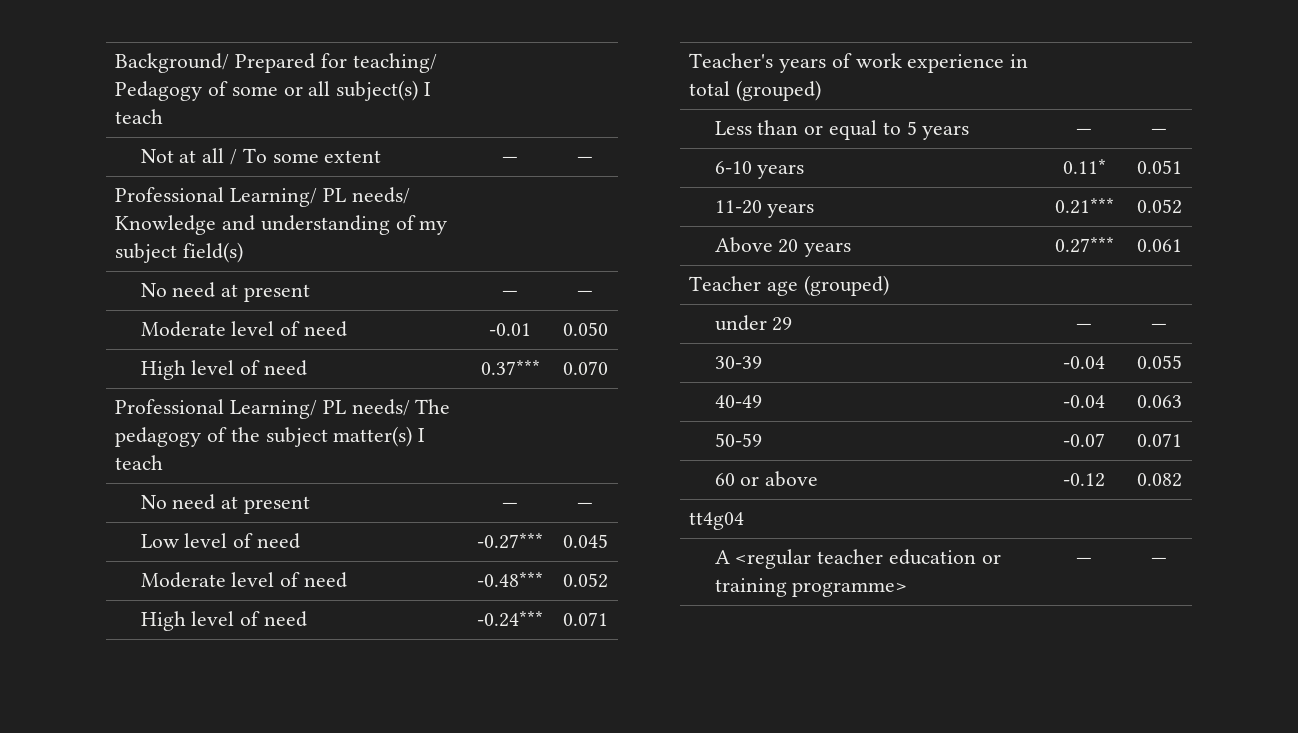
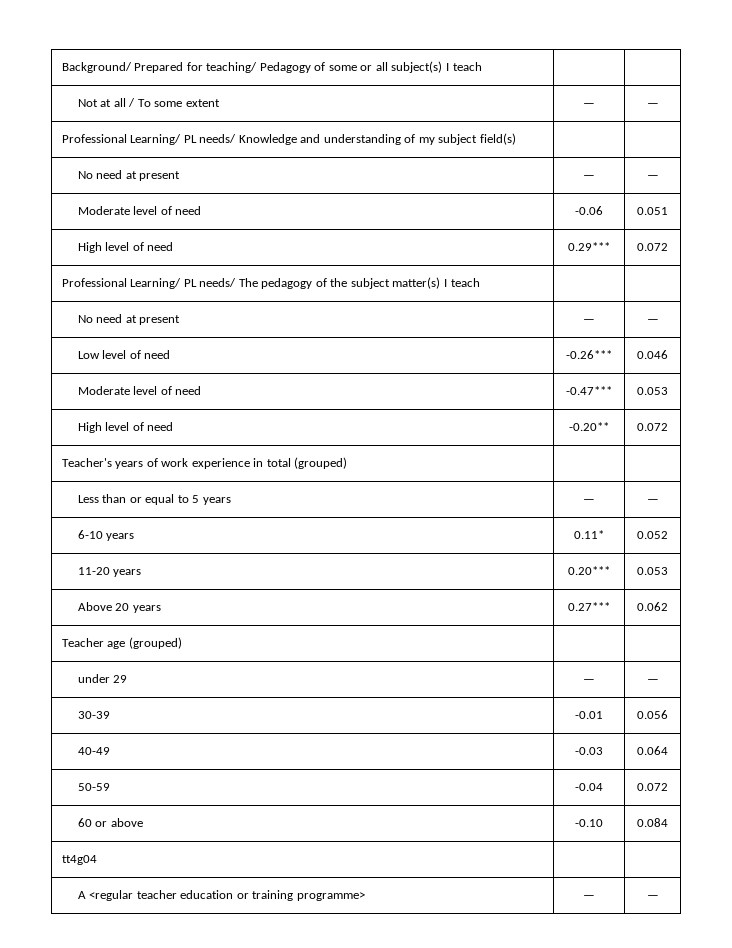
[489,323,531,336] [562,322,608,336] [140,360,308,380] [480,360,540,375] [562,361,608,375] -0.01 | 0.050 // High level of need | 0.37*** | 0.070 -> [575,206,603,215] [637,207,668,215] [77,242,174,253] [568,242,610,251] [637,243,668,251] -0.06 | 0.051 // High level of need | 0.29*** | 0.072
[477,533,543,549] [562,534,608,548] [140,572,348,588] [477,572,543,587] [562,573,608,588] [140,611,308,631] [477,611,543,627] [562,612,608,626] -0.27*** | 0.045 // Moderate level of need | -0.48*** | 0.052 // High level of need | -0.24*** | 0.071 -> [566,350,612,359] [637,350,668,359] [77,386,202,395] [566,386,612,395] [637,387,668,395] [77,422,174,433] [569,422,609,431] [637,423,668,431] -0.26*** | 0.046 // Moderate level of need | -0.47*** | 0.053 // High level of need | -0.20** | 0.072
[1136,160,1182,174] 0.051 -> [637,531,668,539] 0.052
[1054,198,1114,214] [1136,199,1182,214] 0.21*** | 0.052 -> [568,566,610,575] [637,567,668,575] 0.20*** | 0.053
[1136,239,1182,252] 0.061 -> [637,602,668,611] 0.062
[1063,356,1105,369] [1136,355,1182,369] -0.04 | 0.055 -> [575,711,603,719] [637,710,668,719] -0.01 | 0.056
[1063,395,1105,408] [1136,395,1182,408] -0.04 | 0.063 -> [575,747,603,755] [637,746,668,755] -0.03 | 0.064
[1063,433,1105,447] [1136,433,1182,447] -0.07 | 0.071 -> [575,783,603,791] [637,783,668,791] -0.04 | 0.072
[1063,473,1105,487] [1136,473,1182,487] -0.12 | 0.082 -> [575,819,603,827] [637,818,668,827] -0.10 | 0.084

